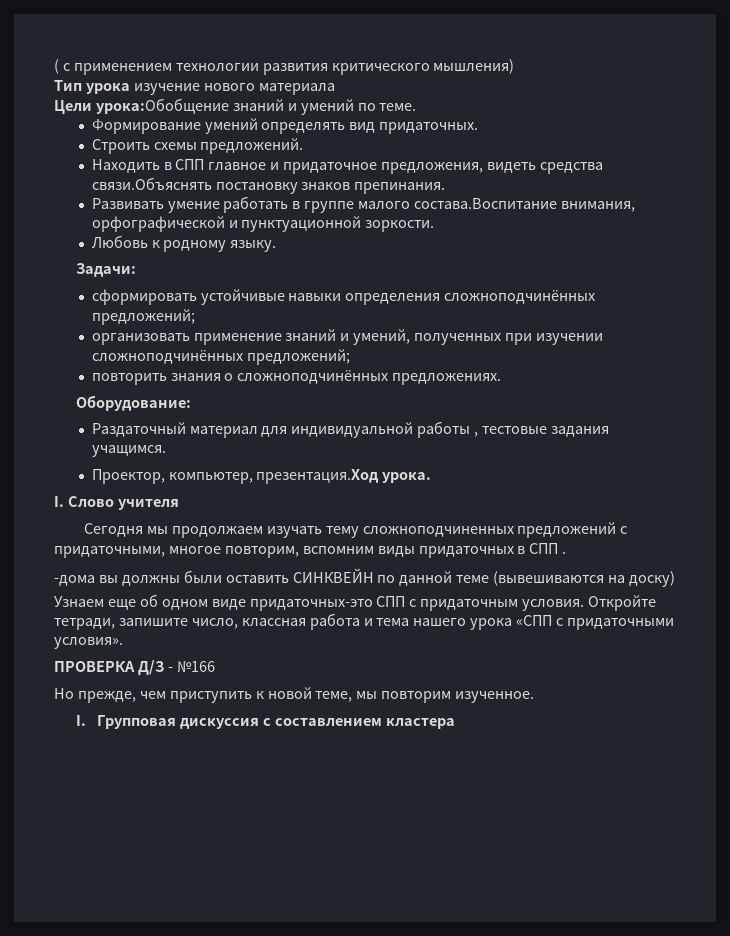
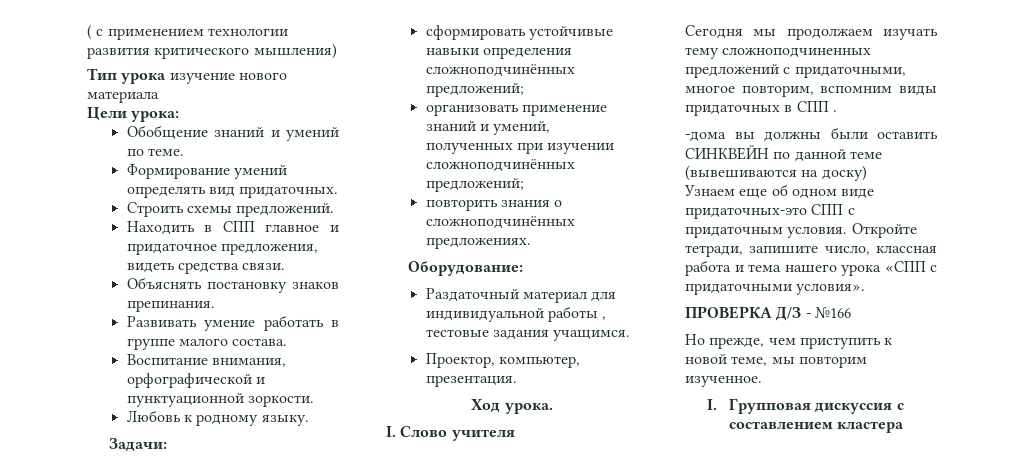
[95,98,229,114] урока:Обобщение -> [131,111,180,122] [126,125,208,140] урока: // Обобщение
[91,177,212,190] связи.Объяснять -> [242,263,286,270] [126,277,202,289] связи. // Объяснять
[414,198,558,209] состава.Воспитание -> [232,338,288,346] [126,354,208,365] состава. // Воспитание
[256,469,380,484] презентация.Ход -> [425,375,517,387] [471,399,501,413] презентация. // Ход

